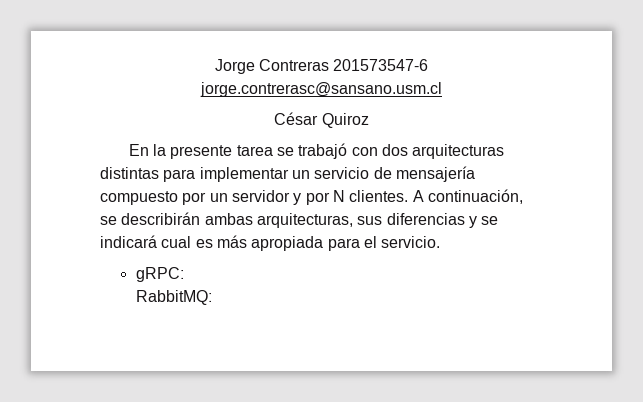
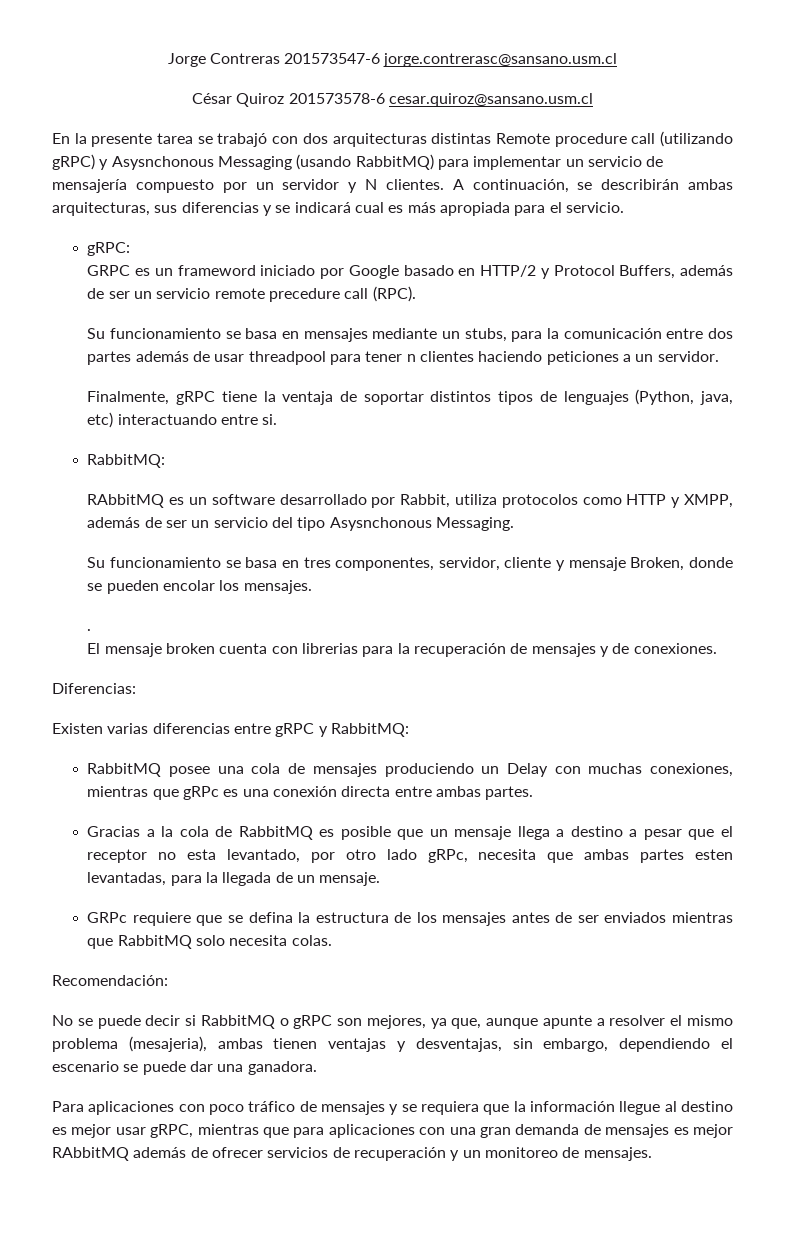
(369, 120) none -> [288,93,593,107] 201573578-6 cesar.quiroz@sansano.usm.cl
(159, 173) none -> [495,131,734,147] [52,154,434,170] Remote procedure call (utilizando gRPC) y Asysnchonous Messaging (usando RabbitMQ)
[305,192,330,205] por -> (358, 187) none
[136,290,213,305] RabbitMQ: -> [87,265,733,279] [87,286,416,302] [87,328,733,342] [87,351,719,365] [87,389,733,405] [87,412,278,428] [87,454,166,468] [87,494,733,508] [87,517,514,531] [87,557,733,571] [87,580,312,594] [87,629,92,631] [87,643,717,657] [52,683,136,694] [52,723,409,737] [87,763,733,777] [87,786,534,800] [87,826,733,840] [87,849,733,863] [87,872,381,886] [87,912,733,926] [87,935,332,949] [52,975,168,986] [52,1015,733,1029] [52,1036,733,1052] [52,1061,317,1075] [52,1101,734,1115] [52,1124,733,1138] [52,1147,652,1161] GRPC es un frameword iniciado por Google basado en HTTP/2 y Protocol Buffers, además de ser un servicio remote precedure call (RPC). // Su funcionamiento se basa en mensajes mediante un stubs, para la comunicación entre dos partes además de usar threadpool para tener n clientes haciendo peticiones a un servidor. // Finalmente, gRPC tiene la ventaja de soportar distintos tipos de lenguajes (Python, java, etc) interactuando entre si. // RabbitMQ: // RAbbitMQ es un software desarrollado por Rabbit, utiliza protocolos como HTTP y XMPP, además de ser un servicio del tipo Asysnchonous Messaging. // Su funcionamiento se basa en tres componentes, servidor, cliente y mensaje Broken, donde se pueden encolar los mensajes. // . // El mensaje broken cuenta con librerias para la recuperación de mensajes y de conexiones. // Diferencias: // Existen varias diferencias entre gRPC y RabbitMQ: // RabbitMQ posee una cola de mensajes produciendo un Delay con muchas conexiones, mientras que gRPc es una conexión directa entre ambas partes. // Gracias a la cola de RabbitMQ es posible que un mensaje llega a destino a pesar que el receptor no esta levantado, por otro lado gRPc, necesita que ambas partes esten levantadas, para la llegada de un mensaje. // GRPc requiere que se defina la estructura de los mensajes antes de ser enviados mientras que RabbitMQ solo necesita colas. // Recomendación: // No se puede decir si RabbitMQ o gRPC son mejores, ya que, aunque apunte a resolver el mismo problema (mesajeria), ambas tienen ventajas y desventajas, sin embargo, dependiendo el escenario se puede dar una ganadora. // Para aplicaciones con poco tráfico de mensajes y se requiera que la información llegue al destino es mejor usar gRPC, mientras que para aplicaciones con una gran demanda de mensajes es mejor RAbbitMQ además de ofrecer servicios de recuperación y un monitoreo de mensajes.

